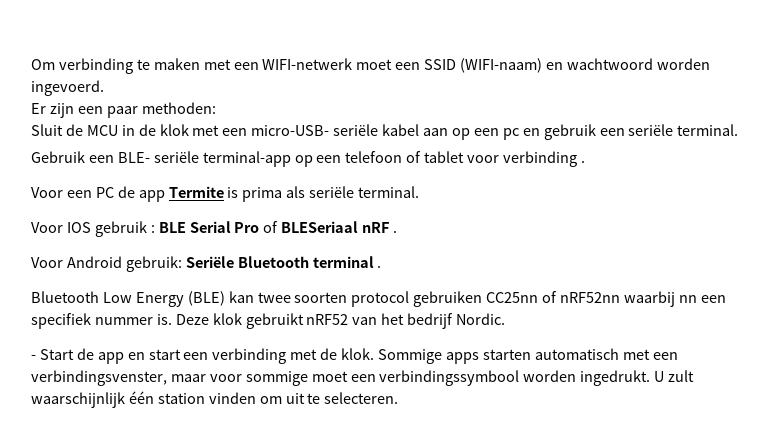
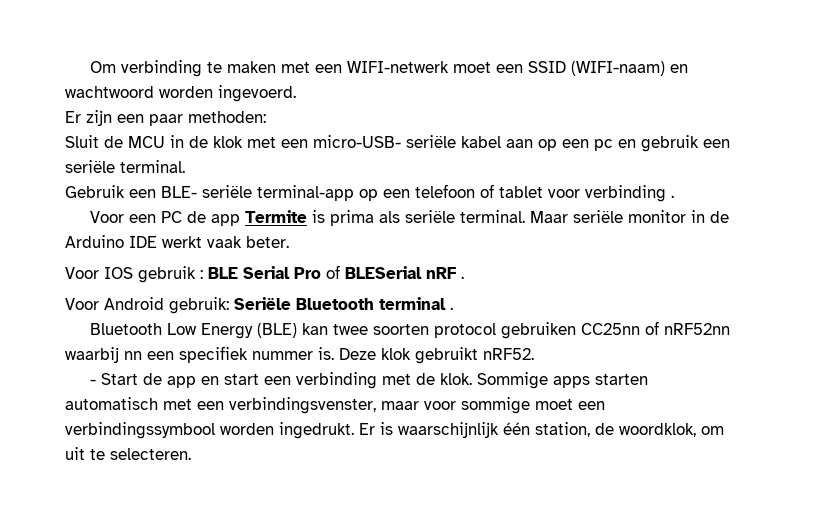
(420, 192) none -> [529,210,729,223] [65,235,289,248] Maar seriële monitor in de Arduino IDE werkt vaak beter.
[281,221,359,233] BLESeriaal -> [345,266,422,279] BLESerial
[306,313,506,329] nRF52 van het bedrijf Nordic. -> [483,348,534,360] nRF52.
[654,370,695,382] [31,391,256,408] U zult waarschijnlijk één station vinden -> [359,422,696,438] Er is waarschijnlijk één station, de woordklok,

